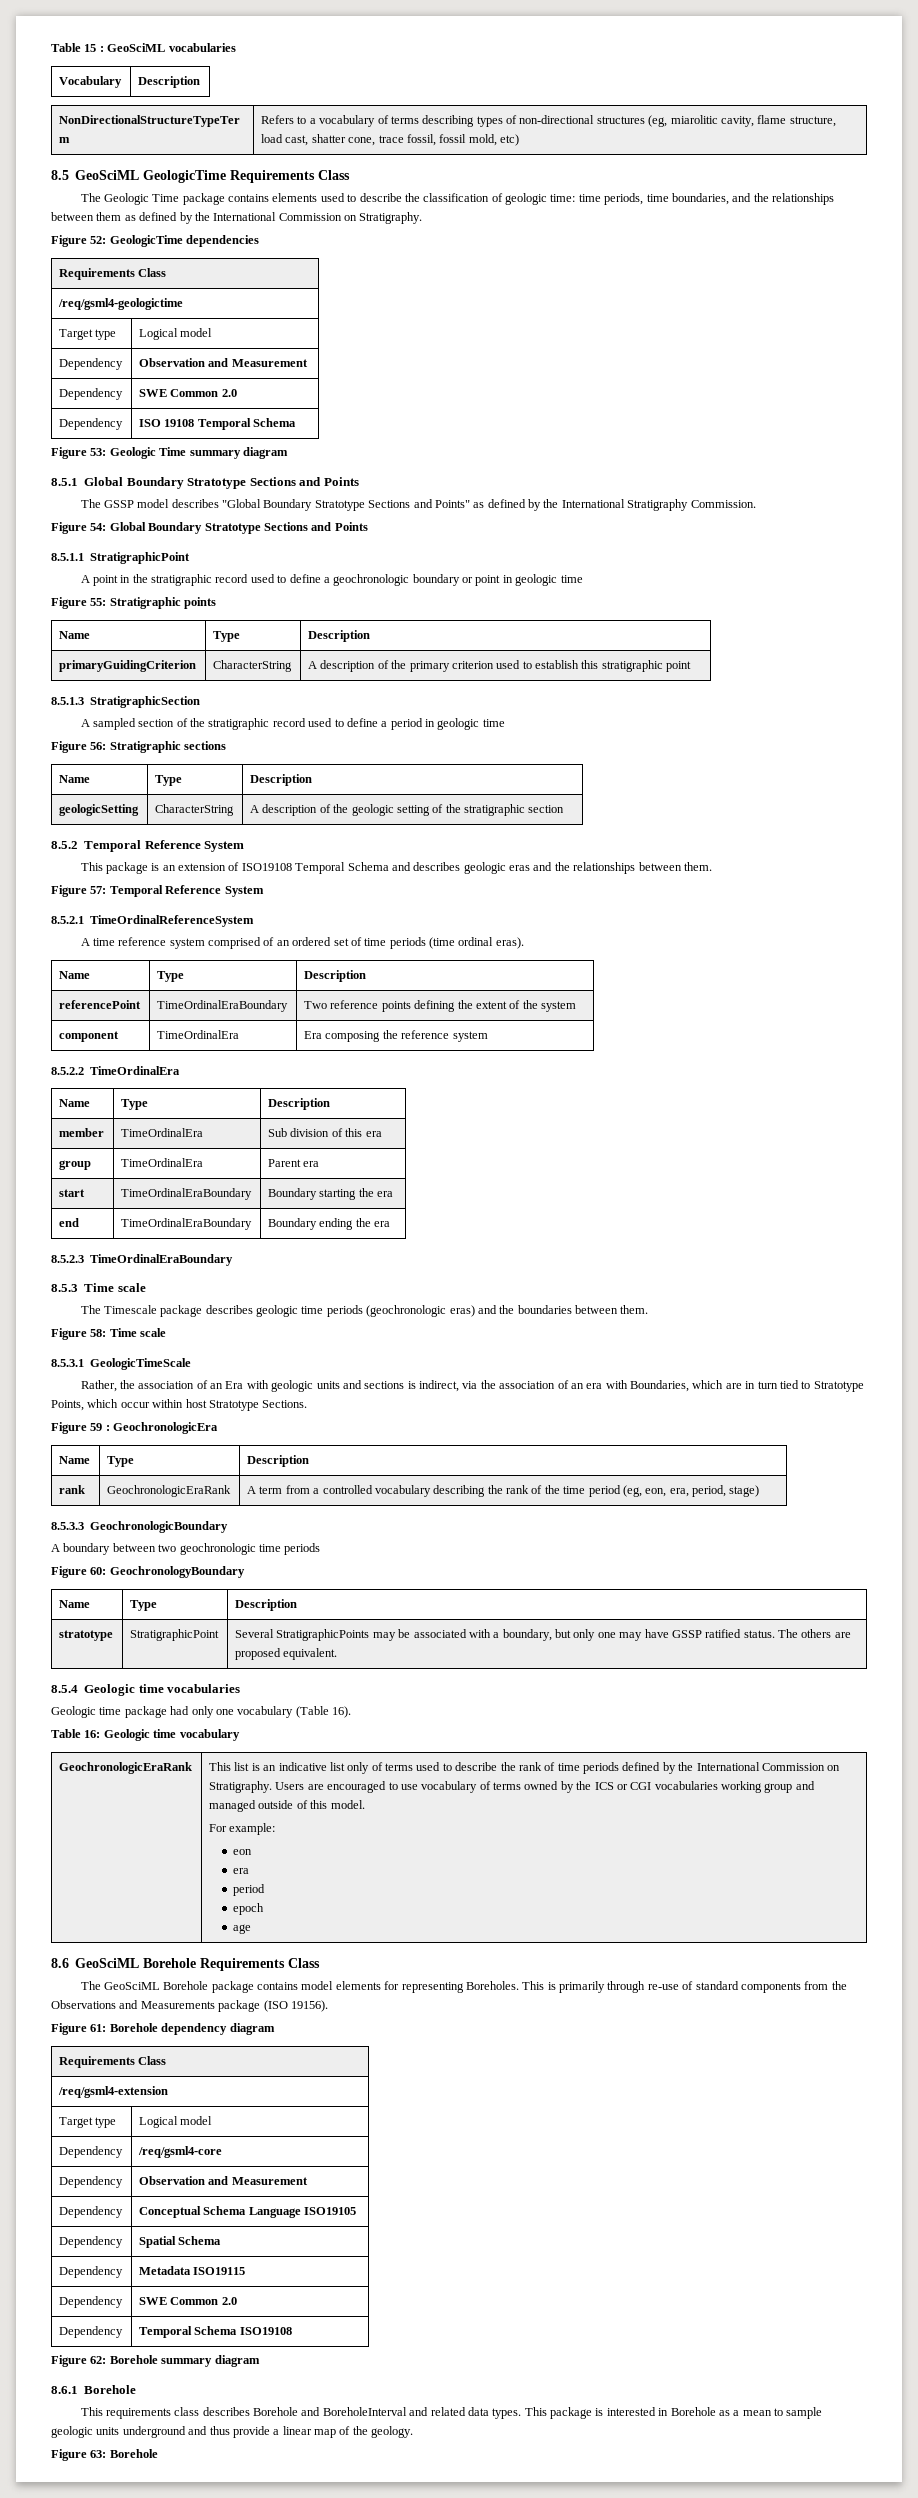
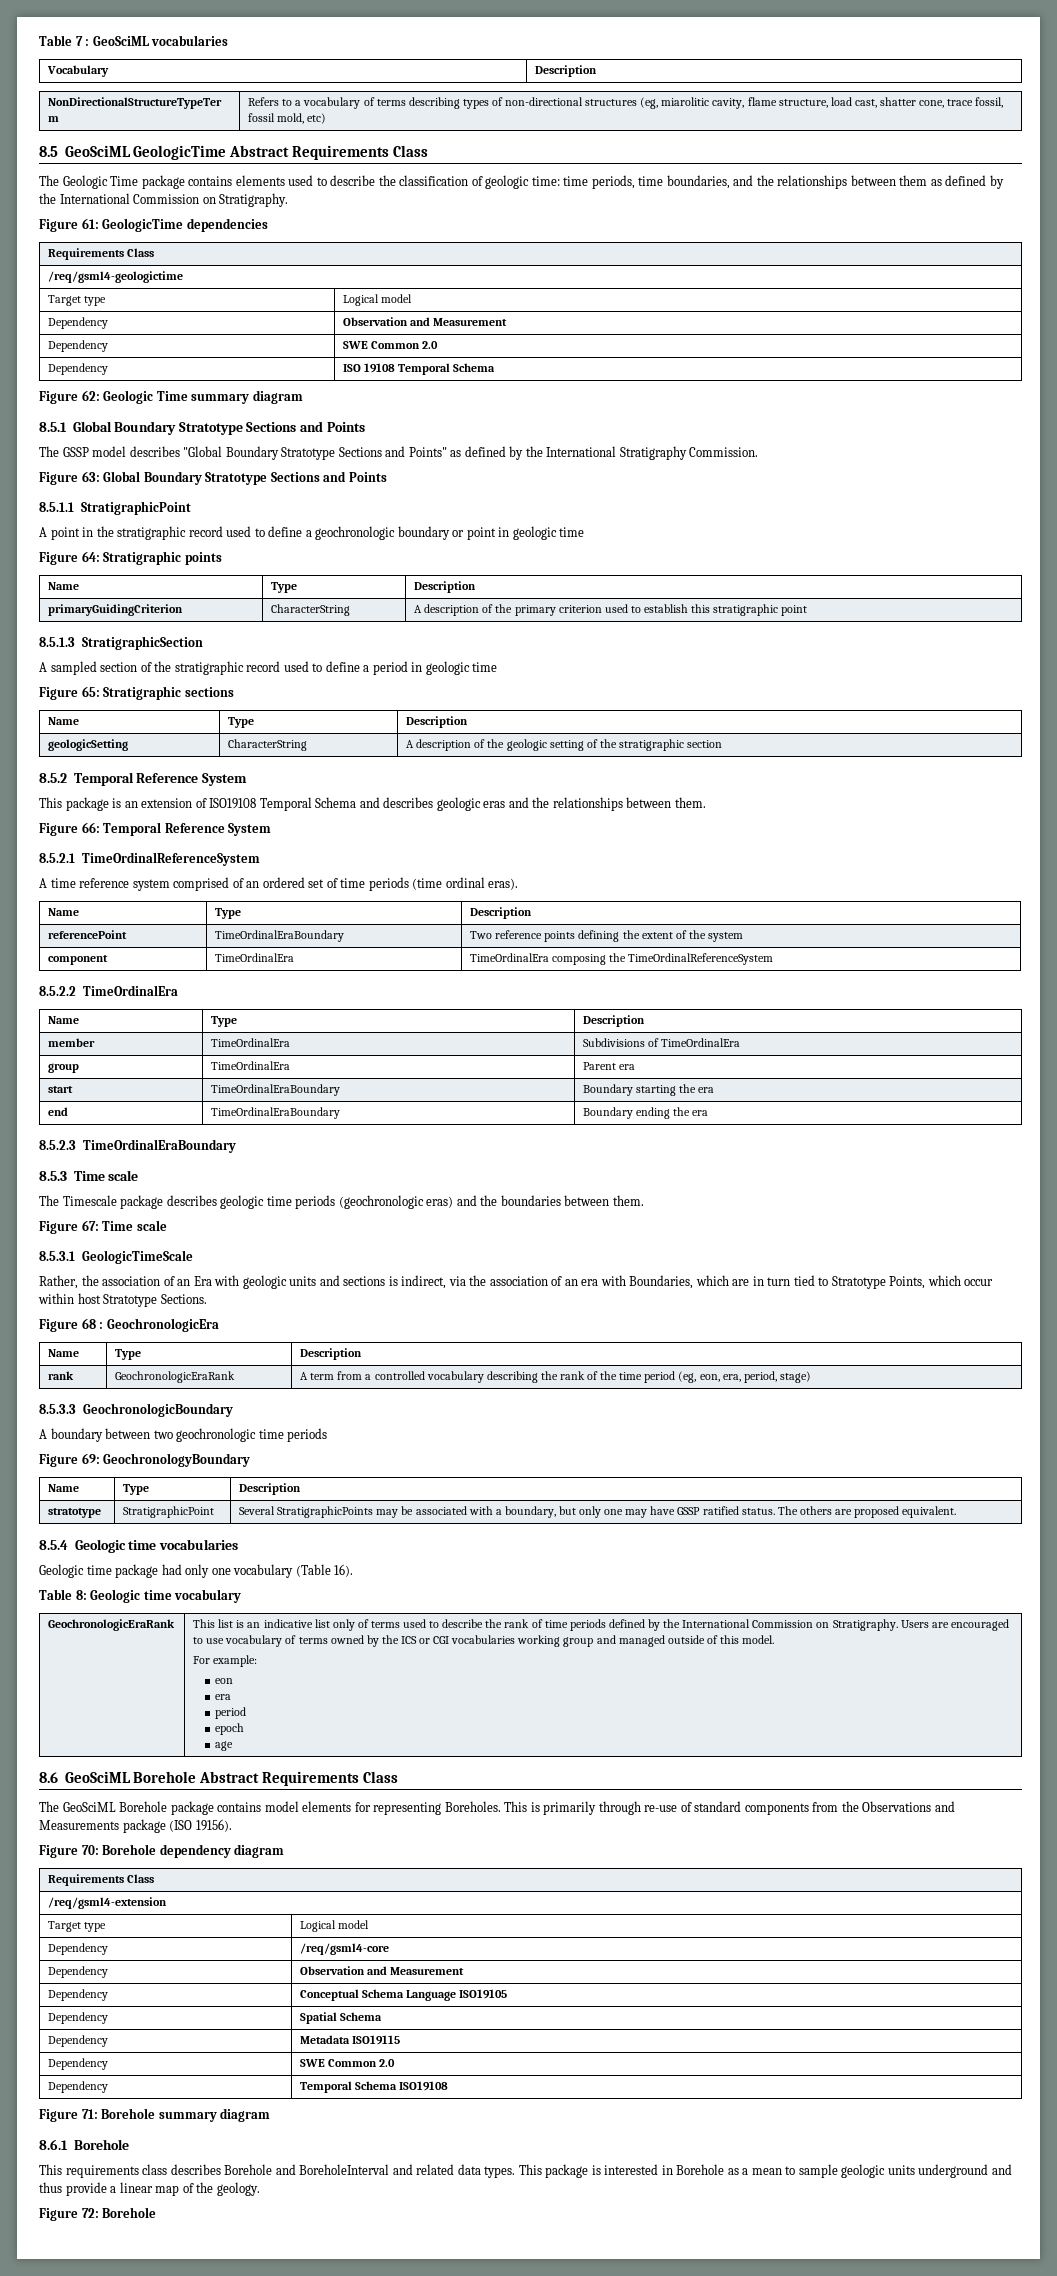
[51,43,97,52] Table 15 -> [39,35,83,46] Table 7
(227, 176) none -> [229,145,290,157] Abstract
[90,236,107,244] 52: -> [81,218,99,229] 61:
[90,448,107,456] 53: -> [81,390,100,401] 62:
[90,523,107,531] 54: -> [81,471,100,482] 63:
[90,598,107,606] 55: -> [81,551,100,562] 64:
[90,742,107,750] 56: -> [81,686,100,697] 65:
[90,886,107,894] 57: -> [81,822,100,833] 66:
[304,1031,323,1039] Era -> [470,953,550,962] TimeOrdinalEra
[401,1030,488,1042] reference system -> [628,953,774,965] TimeOrdinalReferenceSystem
[268,1128,382,1137] Sub division of this era -> [583,1038,741,1047] Subdivisions of TimeOrdinalEra
[90,1329,107,1337] 58: -> [81,1220,99,1231] 67:
[90,1423,103,1431] 59 -> [81,1318,96,1329] 68
[90,1567,107,1575] 60: -> [81,1453,100,1464] 69:
[84,1730,101,1738] 16: -> [75,1590,87,1600] 8:
(197, 1963) none -> [199,1771,260,1783] Abstract
[90,2024,107,2032] 61: -> [81,1845,99,1855] 70:
[90,2356,107,2364] 62: -> [81,2109,98,2119] 71:
[90,2450,107,2458] 63: -> [81,2208,99,2218] 72:

